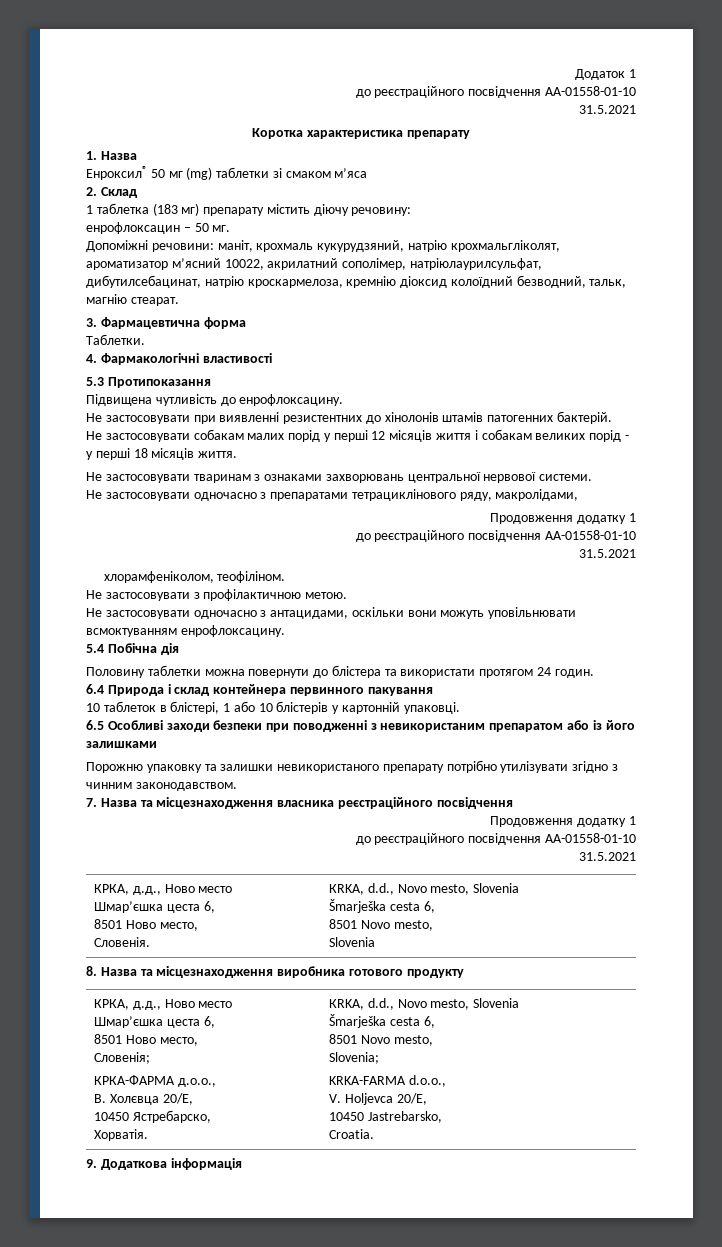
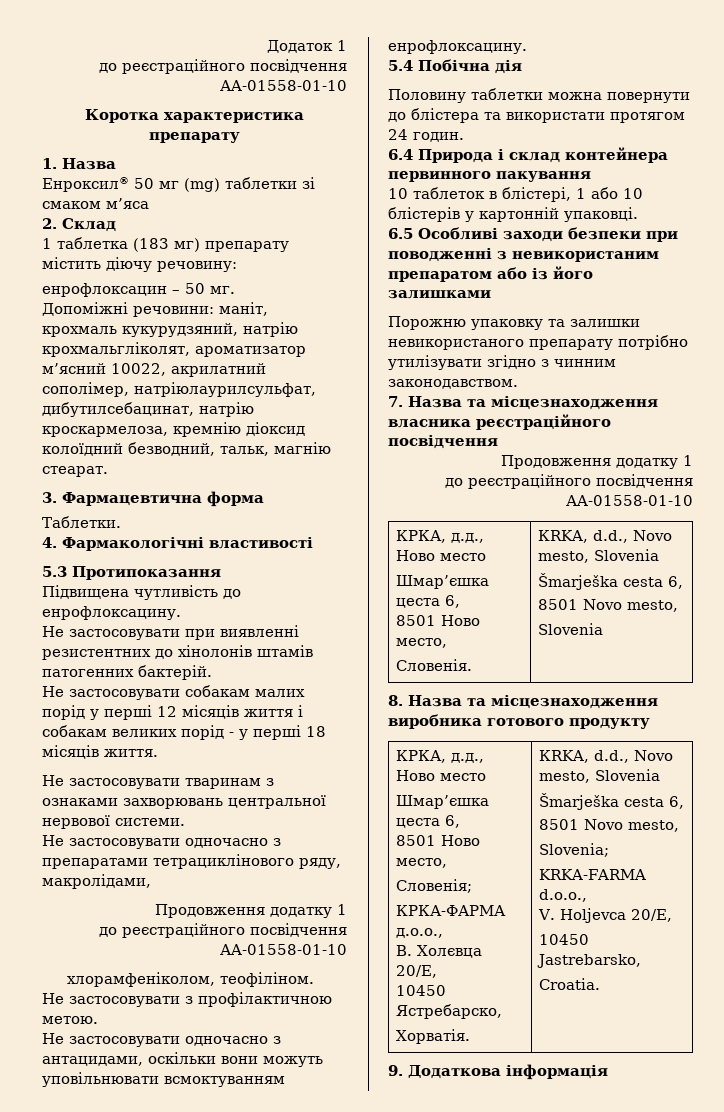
[579,105,636,114] // 31.5.2021 -> (347, 85) none
[579,549,636,558] // 31.5.2021 -> (347, 949) none
[579,852,636,861] // 31.5.2021 -> (693, 500) none

